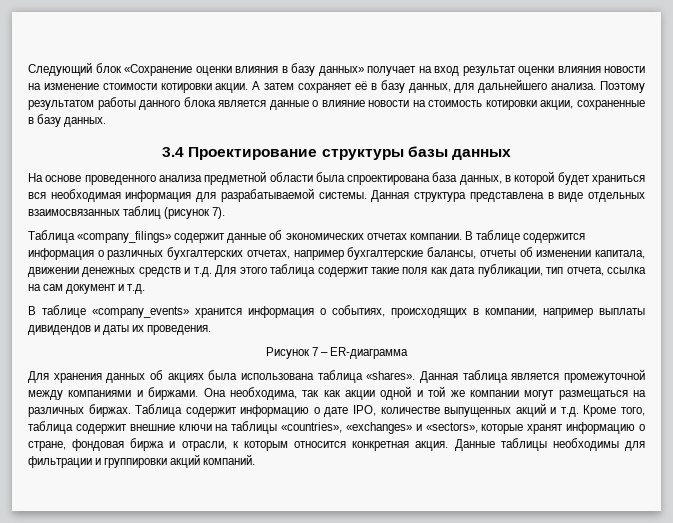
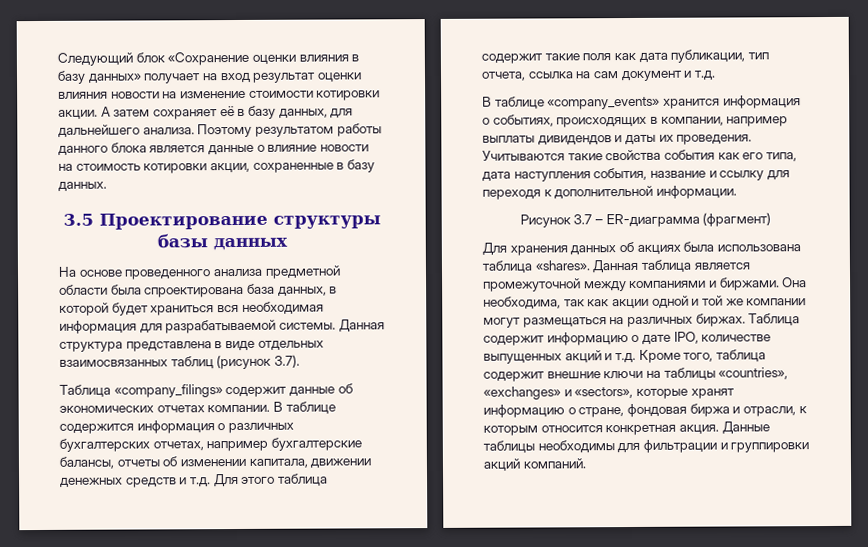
[162,147,185,157] 3.4 -> [62,213,94,226] 3.5
[212,207,226,219] 7). -> [273,354,300,368] 3.7).
(212, 330) none -> [482,149,797,162] [482,167,790,182] [482,185,737,200] Учитываются такие свойства события как его типа, дата наступления события, название и ссылку для переходя к дополнительной информации.
[311,347,318,356] 7 -> [573,214,593,225] 3.7
(409, 353) none -> [702,212,772,227] (фрагмент)

